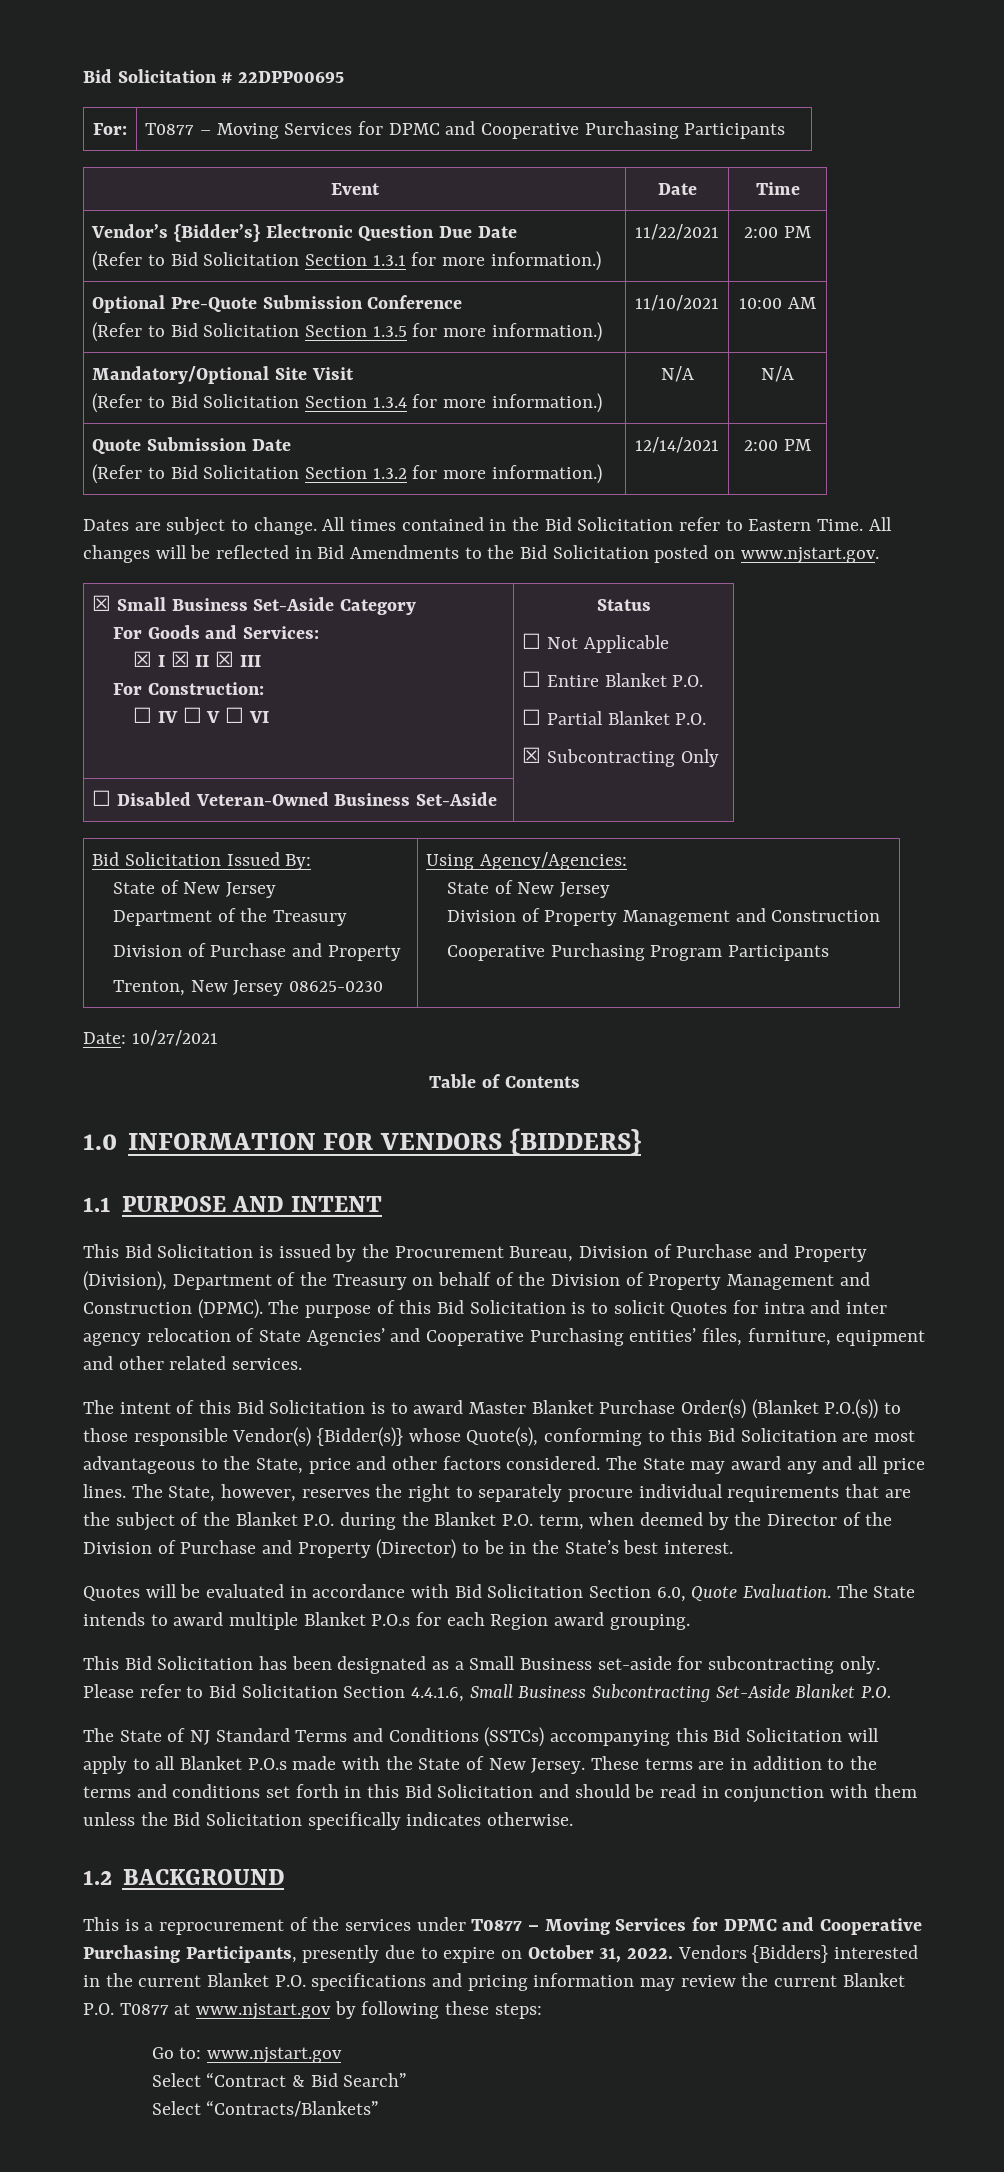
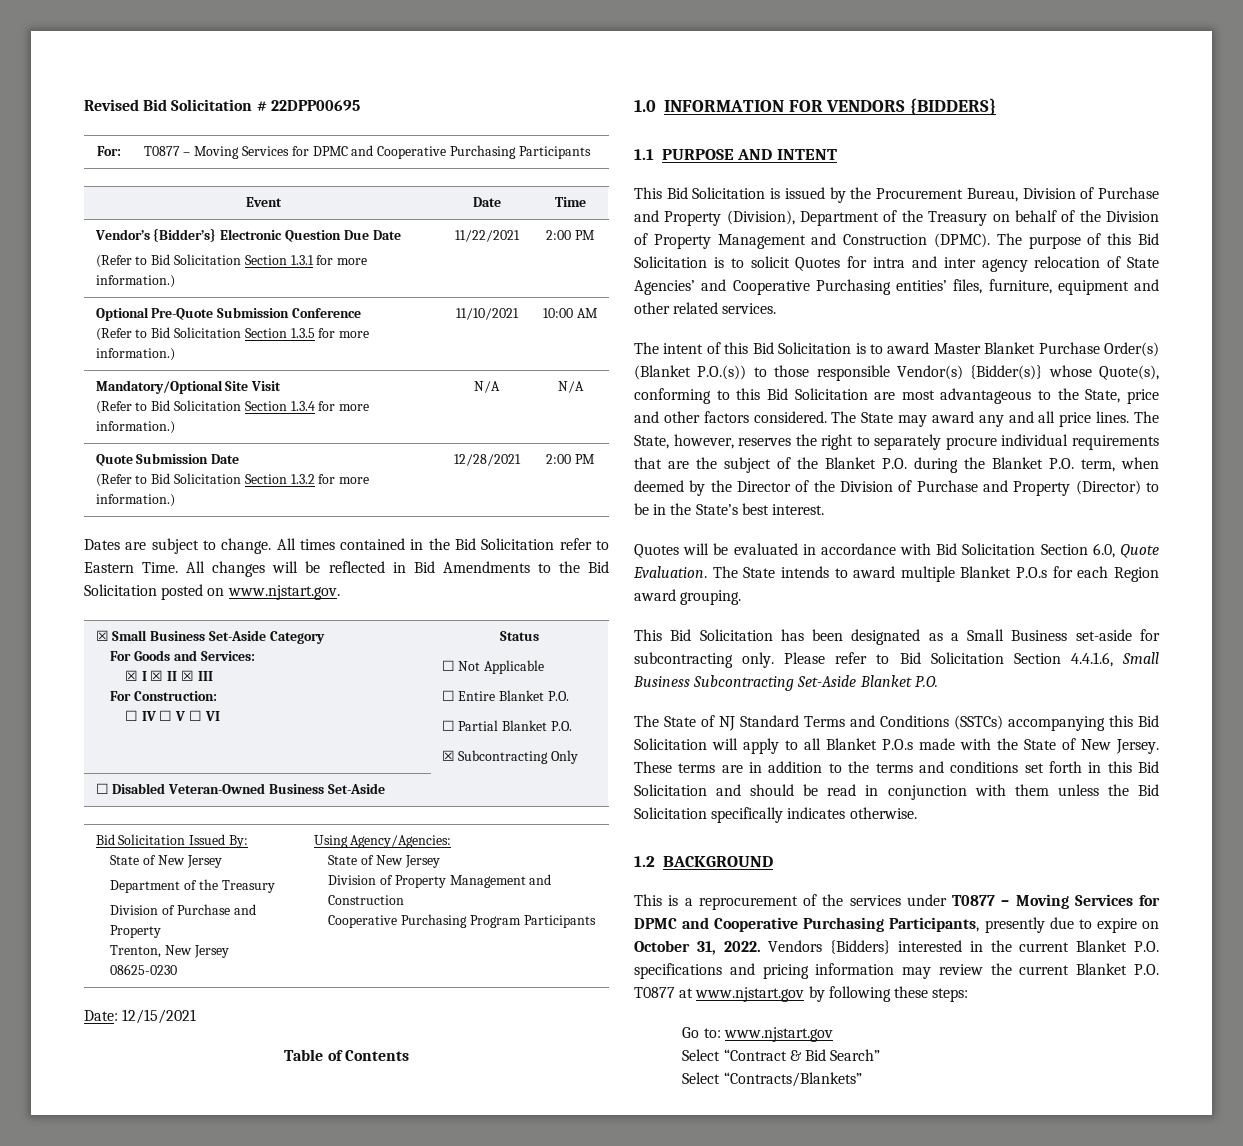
(83, 76) none -> [84,99,139,111] Revised
[635,437,719,453] 12/14/2021 -> [453,454,521,466] 12/28/2021
[131,1030,218,1046] 10/27/2021 -> [122,1009,197,1024] 12/15/2021

